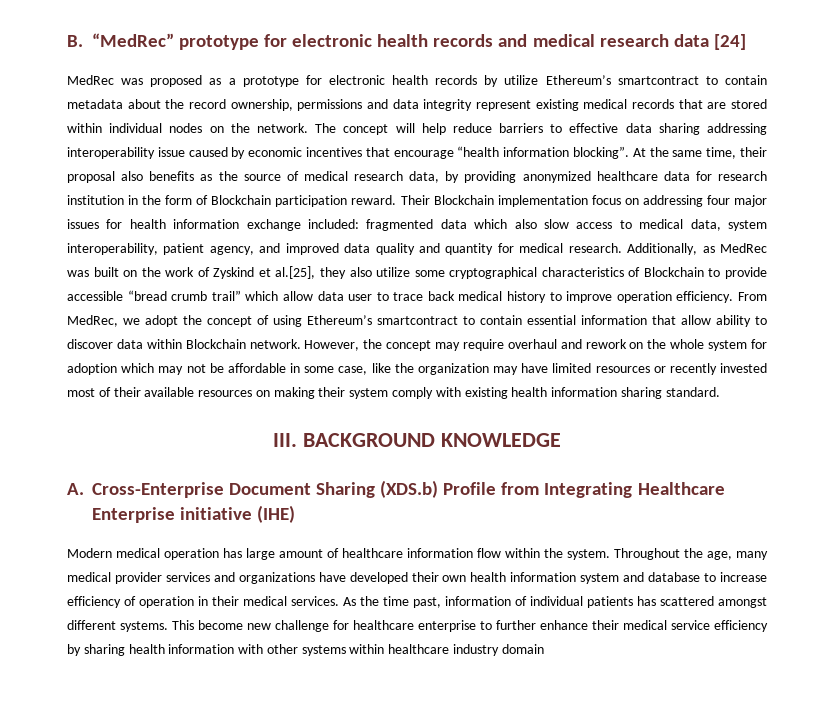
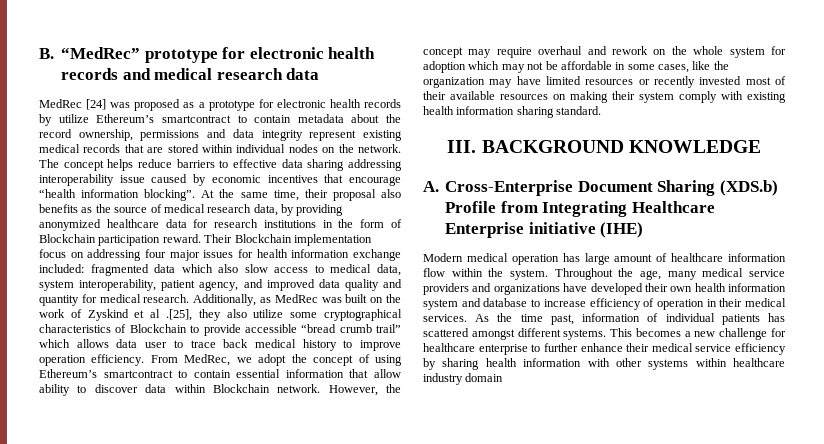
[713,34,746,50] [67,75,114,85] [24] // MedRec -> [39,99,107,110] // MedRec [24]
[395,123,446,135] will help -> [107,159,134,171] helps
[67,195,124,205] institution -> [263,220,316,228] institutions
[275,266,316,279] al.[25], -> [150,309,192,321] al .[25],
[282,291,313,301] allow -> [76,339,109,348] allows
[338,366,368,375] case, -> [658,64,689,73] cases,
[114,572,210,584] provider services -> [749,269,785,277] [423,283,469,295] service providers
[198,620,243,630] become -> [635,328,691,337] becomes a

